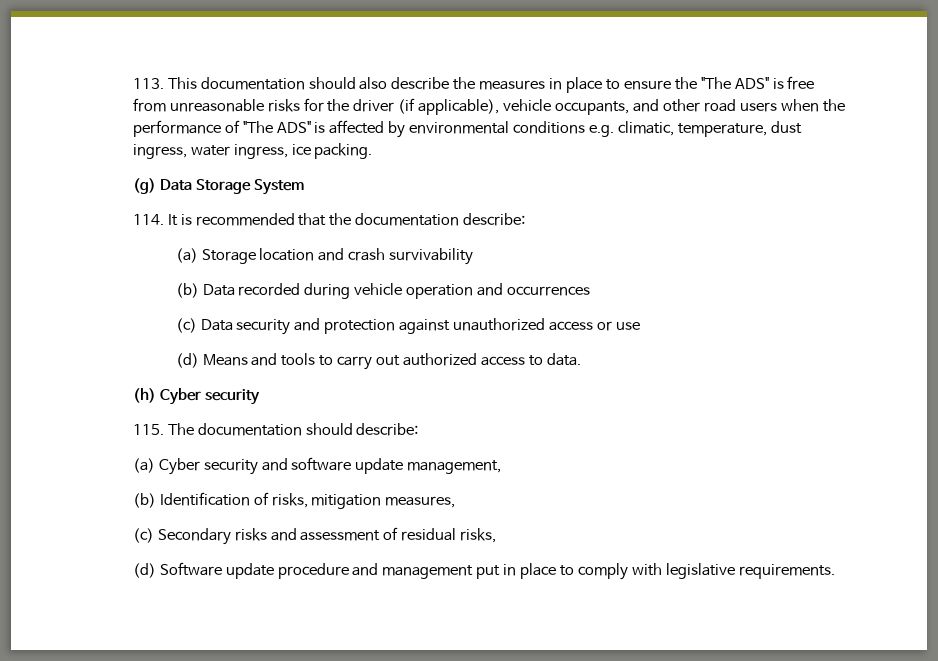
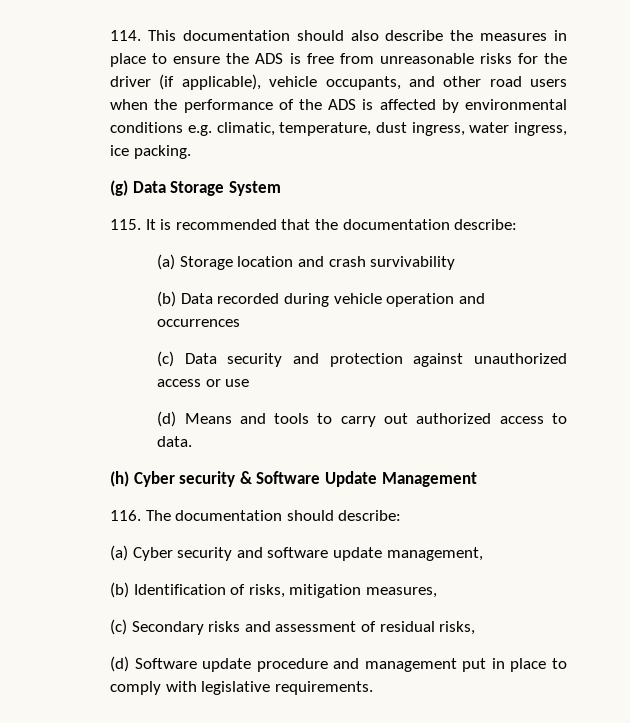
[132,78,164,89] 113. -> [110,30,142,41] 114.
[700,77,769,89] "The ADS" -> [255,53,284,64] ADS
[242,121,311,133] "The ADS" -> [298,99,357,110] the ADS
[132,214,164,225] 114. -> [110,219,142,230] 115.
[132,424,164,435] // 115. -> [239,471,477,487] [110,510,142,521] & Software Update Management // 116.

